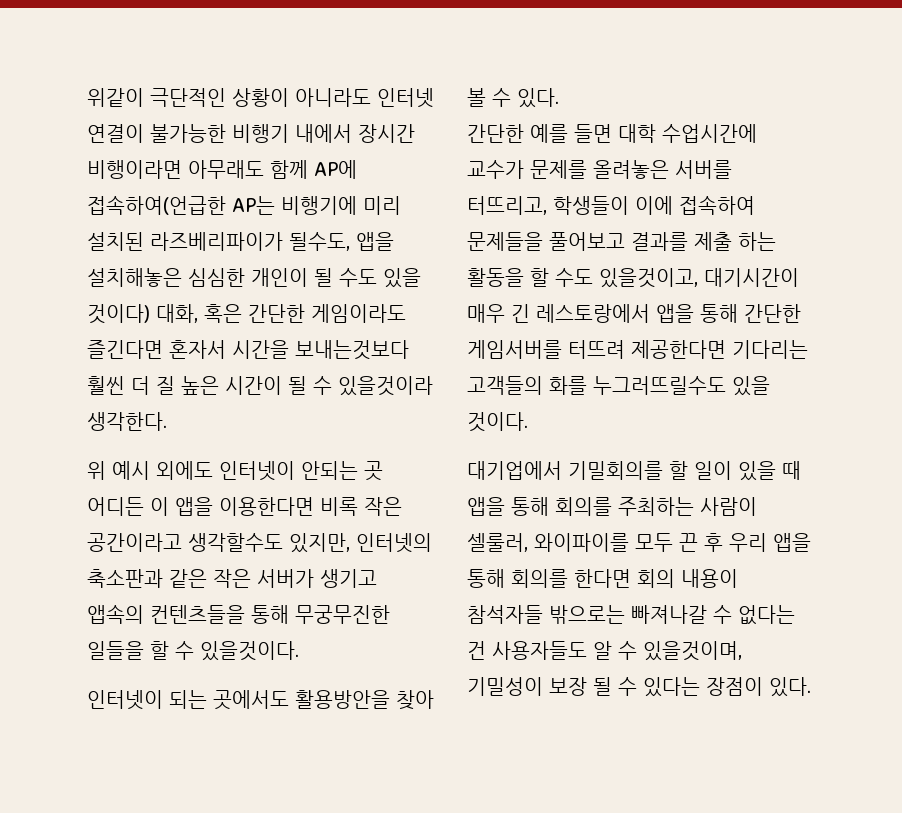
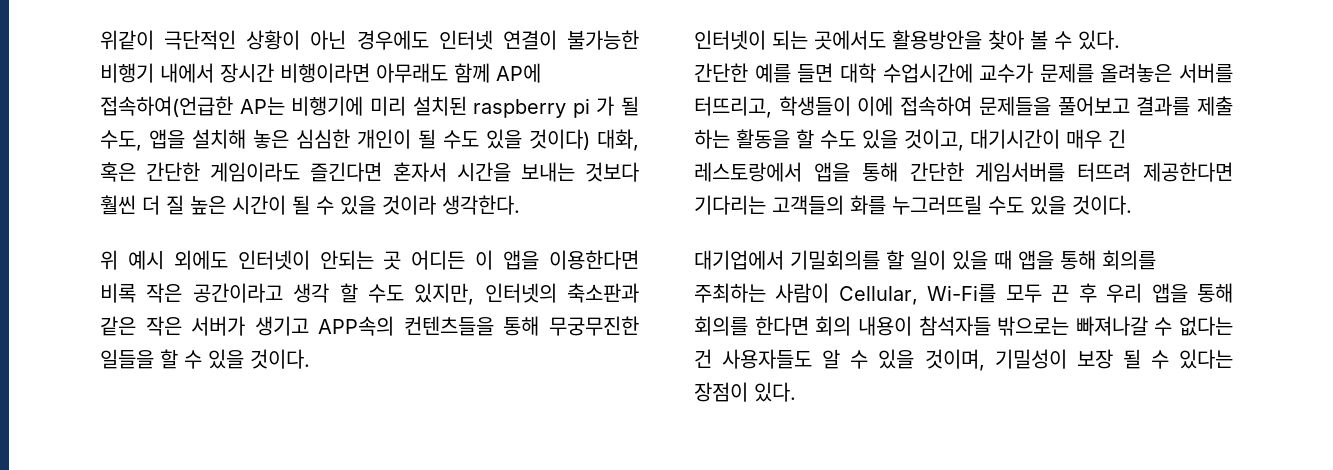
[295,88,371,107] 아니라도 -> [310,30,429,50] 아닌 경우에도
[150,232,394,251] [87,268,182,287] 라즈베리파이가 될수도, 앱을 설치해놓은 -> [473,96,639,118] [100,129,289,151] raspberry pi 가 될 수도, 앱을 설치해 놓은
[295,340,409,360] 보내는것보다 -> [520,162,640,182] 보내는 것보다
[338,376,433,396] 있을것이라 -> [340,195,436,215] 있을 것이라
[188,533,283,552] 생각할수도 -> [293,283,404,303] 생각 할 수도
[87,604,144,624] 앱속의 -> [318,316,395,336] APP속의
[200,641,299,661] 있을것이다. -> [208,349,310,369] 있을 것이다.
[599,268,698,288] 있을것이고, -> [862,129,964,151] 있을 것이고,
[593,376,726,395] 누그러뜨릴수도 -> [892,195,1024,215] 누그러뜨릴 수도
[467,533,629,552] 셀룰러, 와이파이를 -> [838,284,997,305] Cellular, Wi-Fi를
[643,641,742,661] 있을것이며, -> [878,349,985,371] 있을 것이며,

